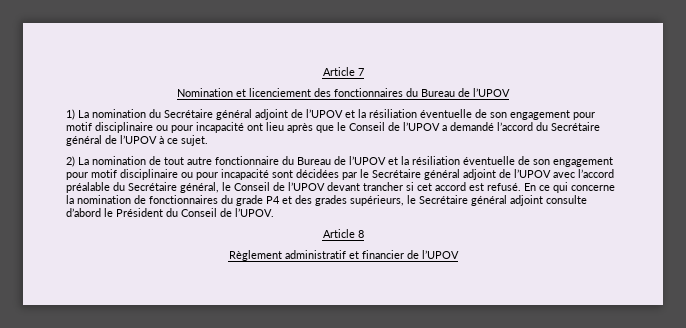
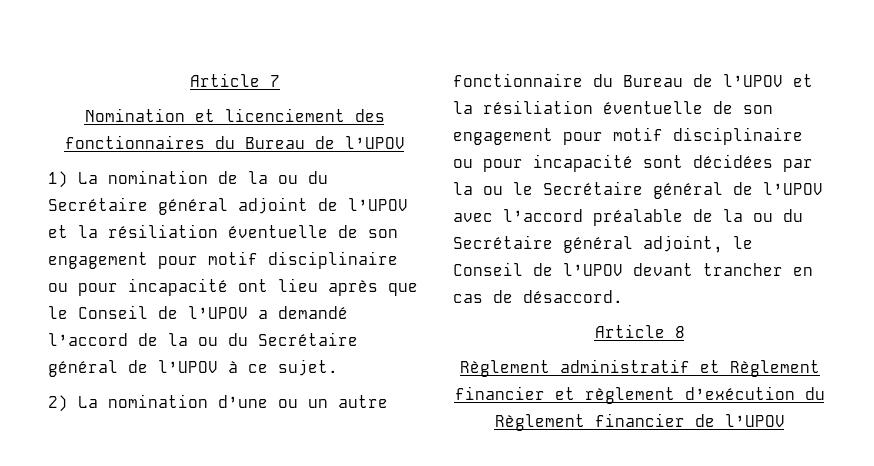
(146, 113) none -> [218,171,298,184] de la ou
(533, 126) none -> [138,333,218,346] de la ou
[149,156,184,165] de tout -> [218,395,328,408] d’une ou un
[360,169,496,180] le Secrétaire général adjoint -> [453,181,723,199] la ou le Secrétaire général
[113,182,219,193] du Secrétaire général, -> [693,209,803,222] [453,235,723,253] de la ou du Secrétaire général adjoint,
[406,182,615,193] [66,195,587,206] [66,208,274,217] si cet accord est refusé. En ce qui concerne la nomination de fonctionnaires du grade P4 et des grades supérieurs, le Secrétaire général adjoint consulte d’abord le Président du Conseil de l’UPOV. -> [793,267,813,276] [453,290,623,303] en cas de désaccord.
(359, 255) none -> [729,360,820,377] [454,386,825,404] [494,414,585,431] Règlement financier et règlement d’exécution du Règlement

